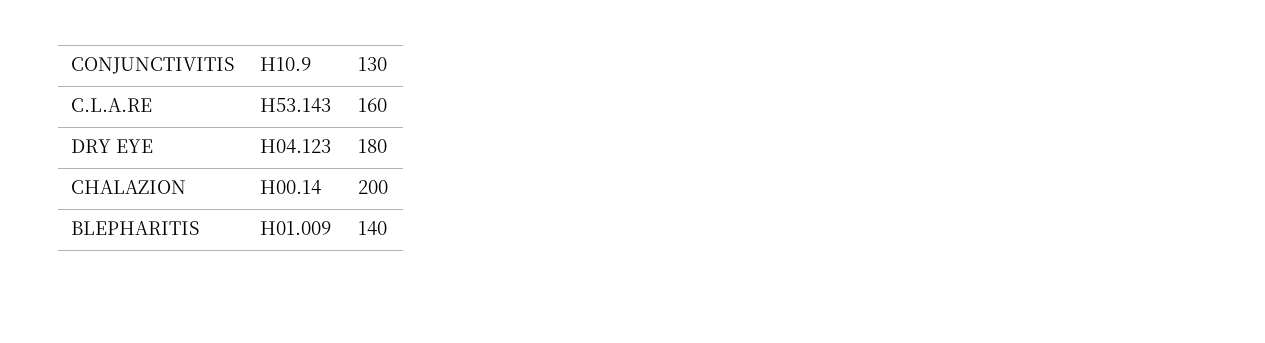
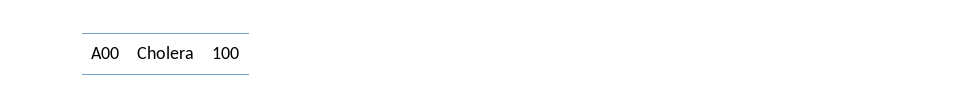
[70,57,234,74] [259,57,311,71] [357,57,387,71] [70,98,152,112] [259,98,331,112] [357,98,387,112] [70,139,153,153] [259,139,331,153] [357,139,387,153] [70,180,186,194] [259,180,321,194] [357,180,388,194] [70,221,199,235] [259,221,331,235] [357,221,387,235] CONJUNCTIVITIS | H10.9 | 130 // C.L.A.RE | H53.143 | 160 // DRY EYE | H04.123 | 180 // CHALAZION | H00.14 | 200 // BLEPHARITIS | H01.009 | 140 -> [90,47,119,59] [136,46,194,59] [211,47,239,59] A00 | Cholera | 100

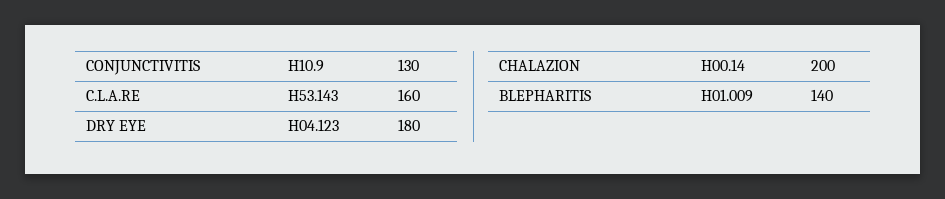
[90,47,119,59] [136,46,194,59] [211,47,239,59] A00 | Cholera | 100 -> [85,60,200,75] [287,59,324,72] [397,59,419,71] [85,90,140,101] [287,89,338,101] [397,89,420,101] [85,120,147,131] [287,119,339,131] [397,119,420,131] [498,60,580,71] [700,59,745,71] [810,60,835,71] [498,90,591,101] [700,89,753,102] [810,89,833,101] CONJUNCTIVITIS | H10.9 | 130 // C.L.A.RE | H53.143 | 160 // DRY EYE | H04.123 | 180 // CHALAZION | H00.14 | 200 // BLEPHARITIS | H01.009 | 140

